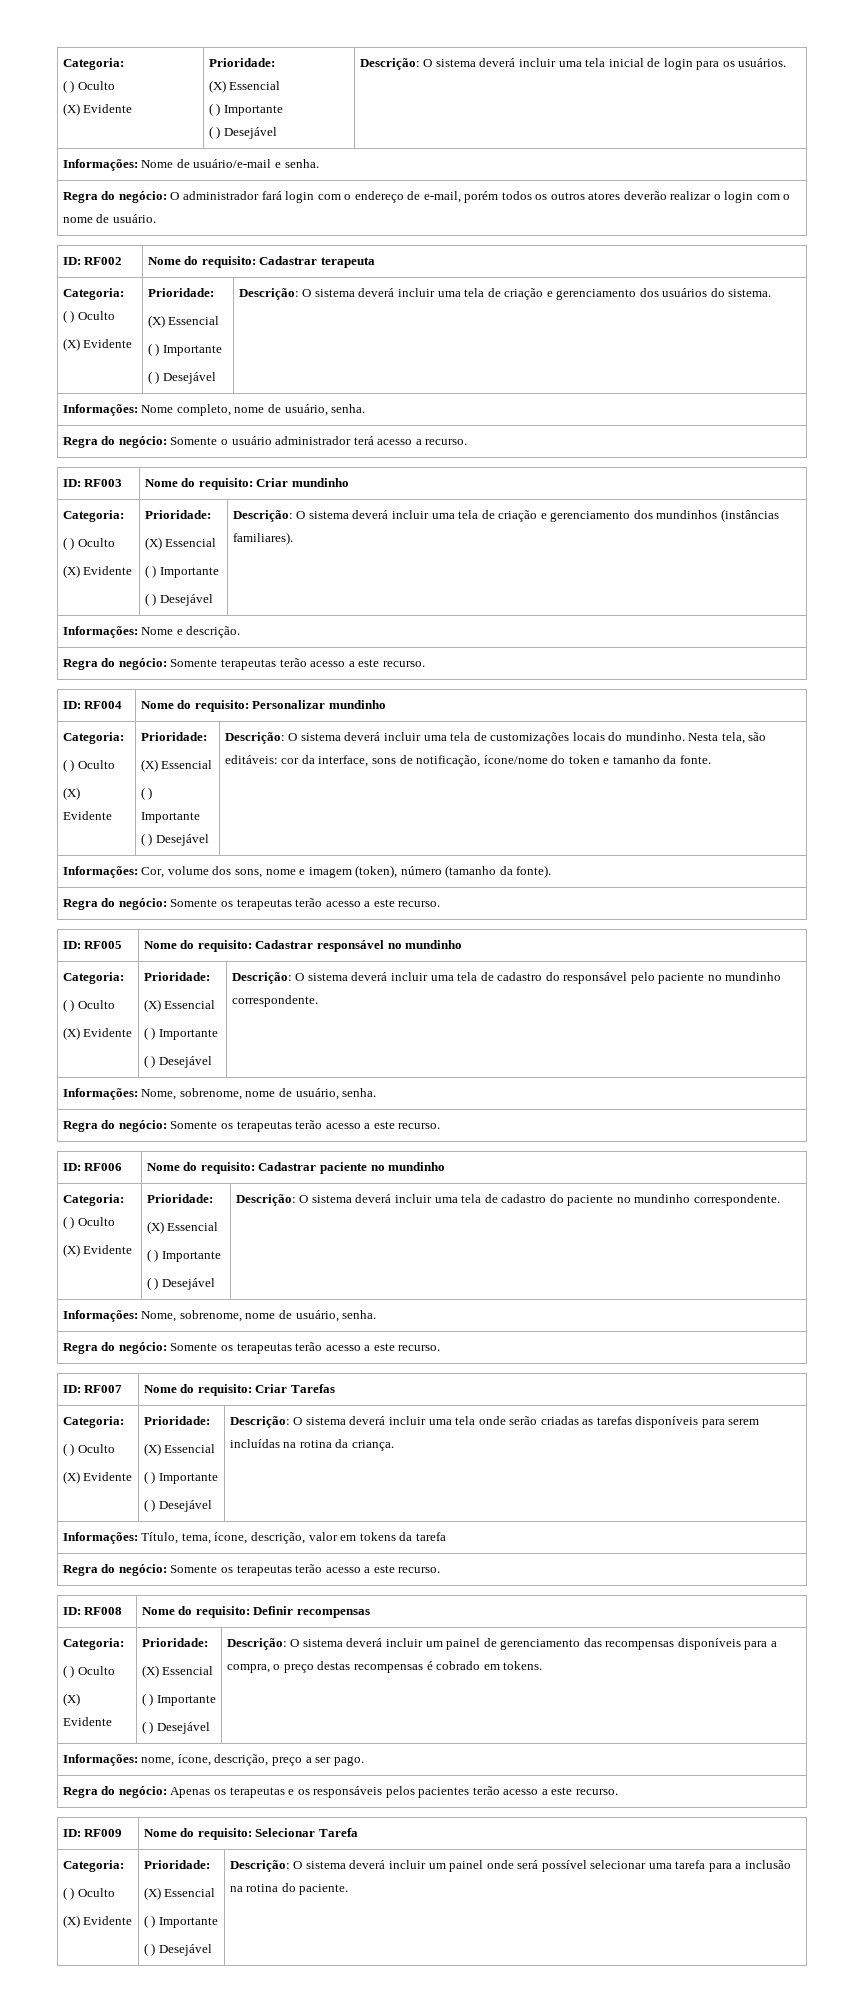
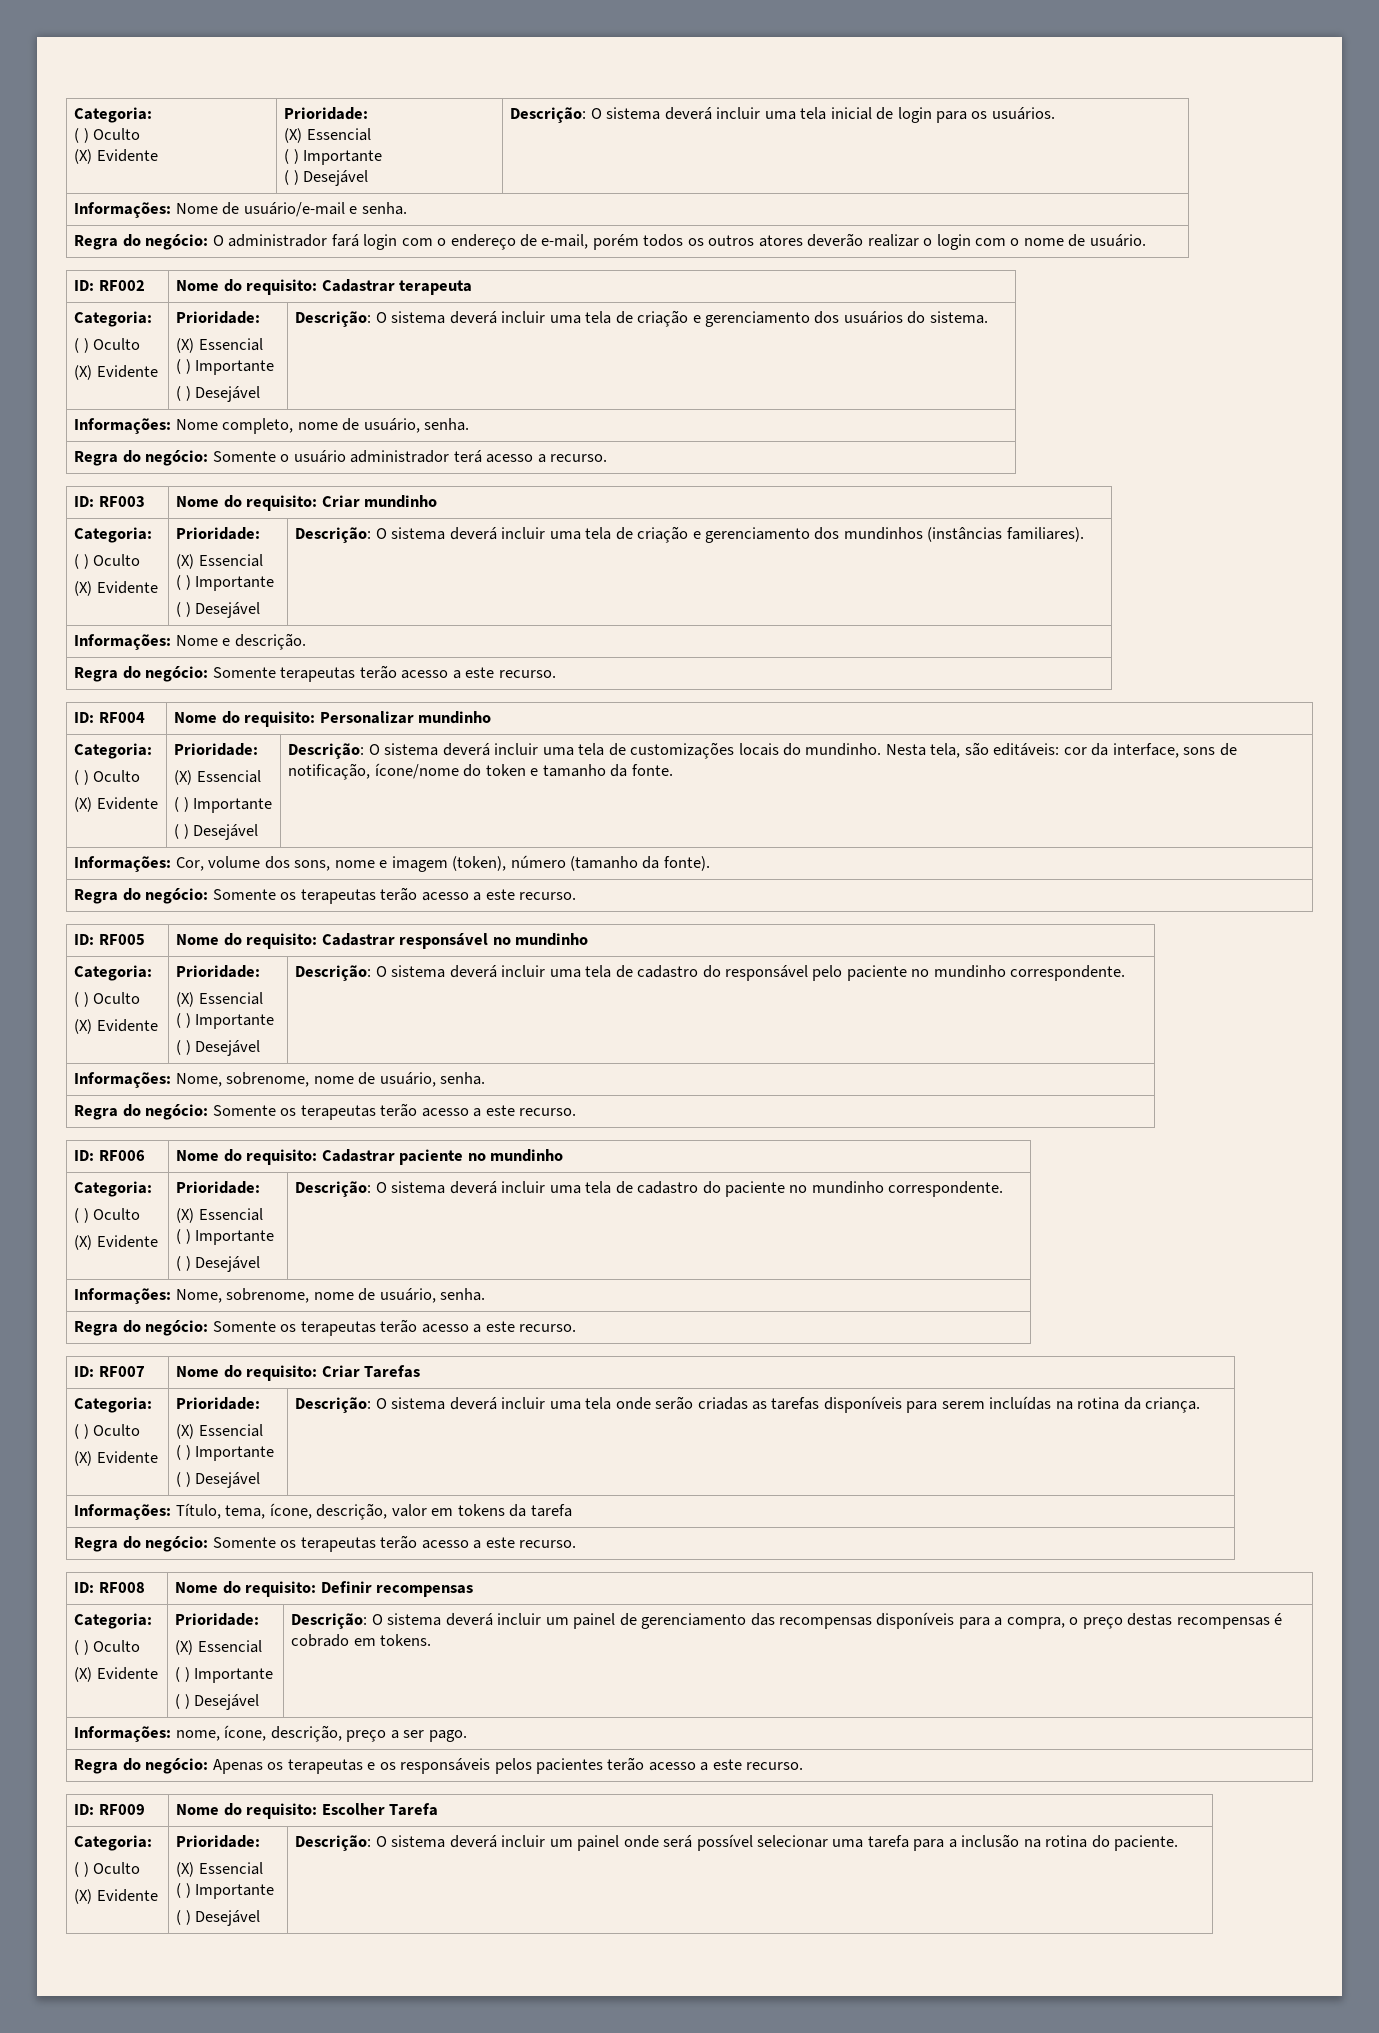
[255,1828,316,1837] Selecionar -> [321,1803,385,1815] Escolher

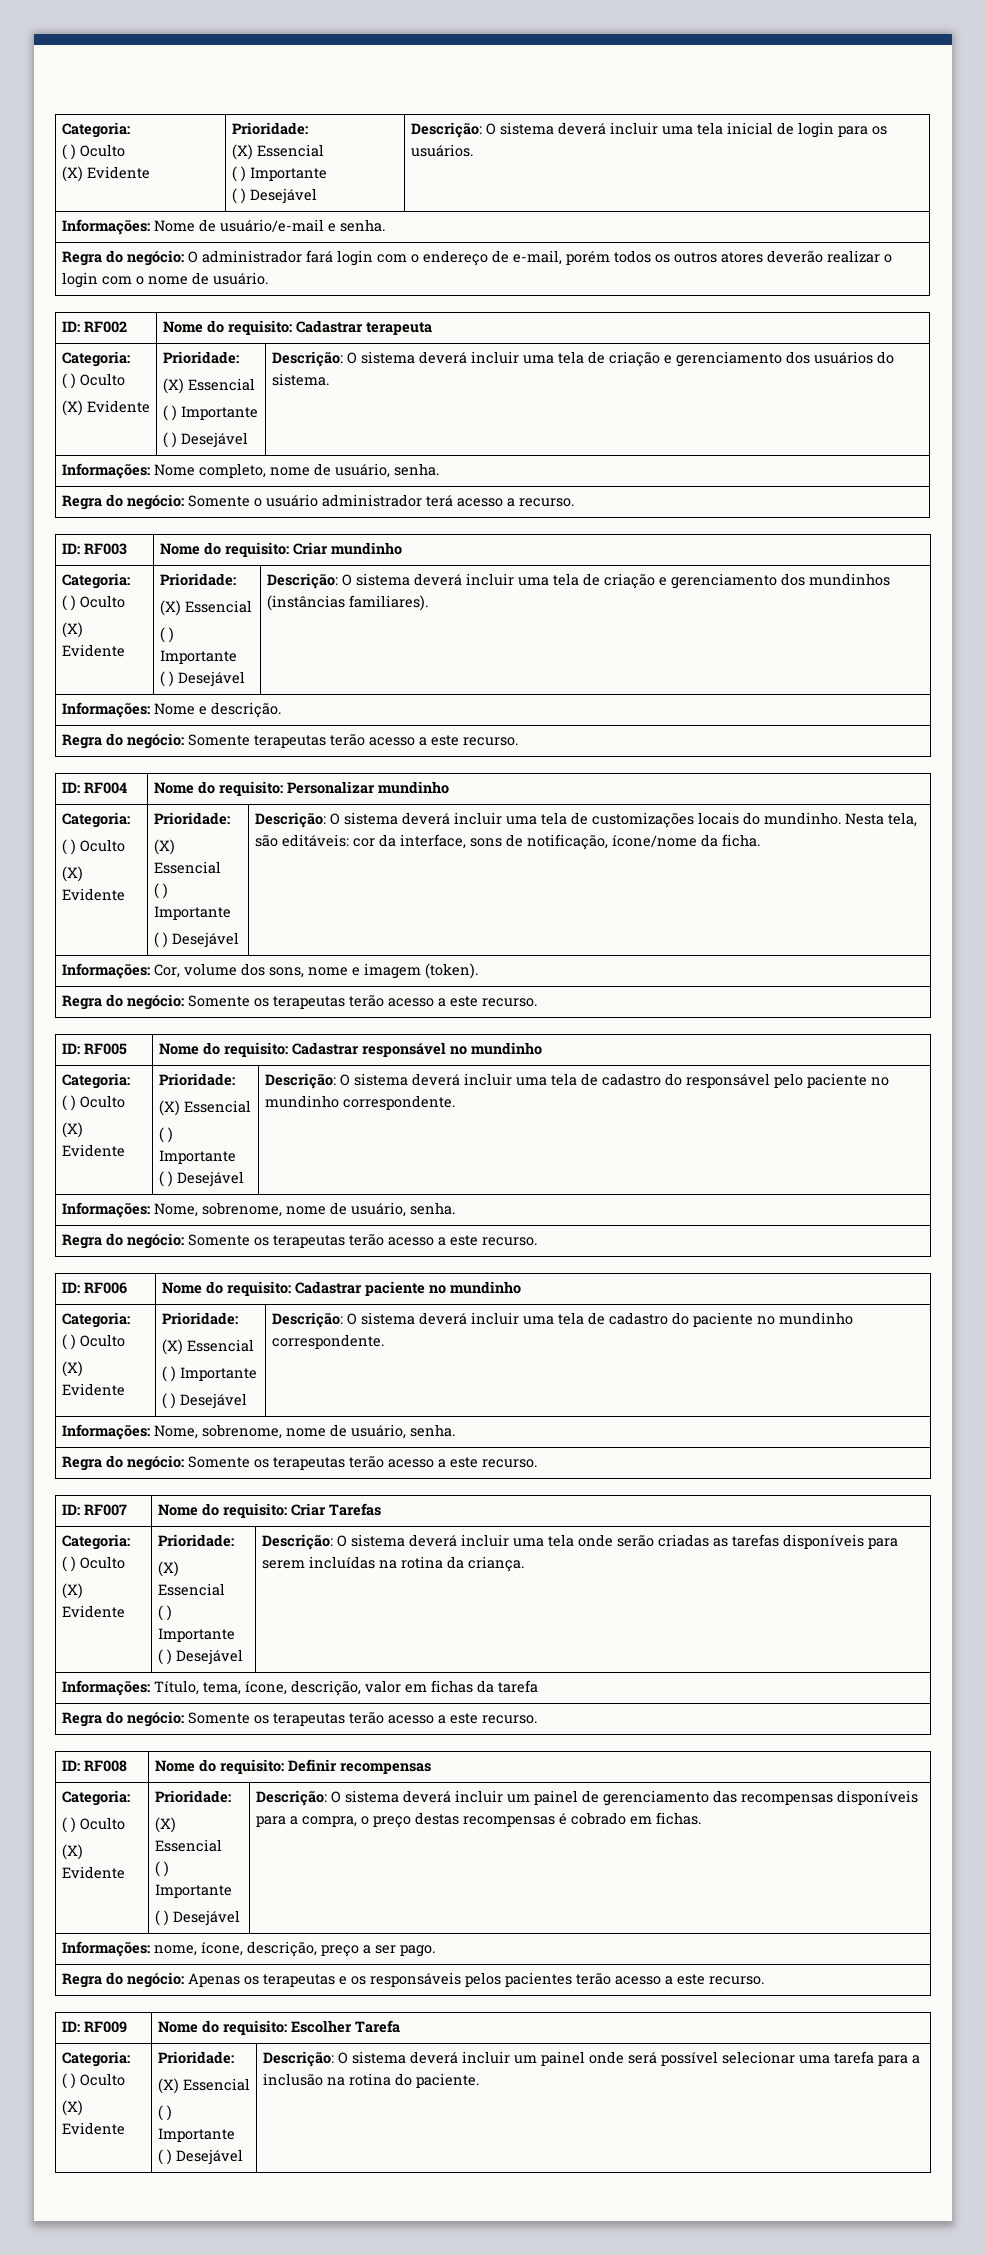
[463,764,673,777] do token e tamanho da fonte. -> [700,834,760,847] da ficha.
[452,855,710,871] (token), número (tamanho da fonte). -> [424,963,478,979] (token).
[457,1504,505,1516] tokens -> [430,1680,473,1693] fichas
[380,1634,432,1646] tokens. -> [655,1812,701,1825] fichas.

